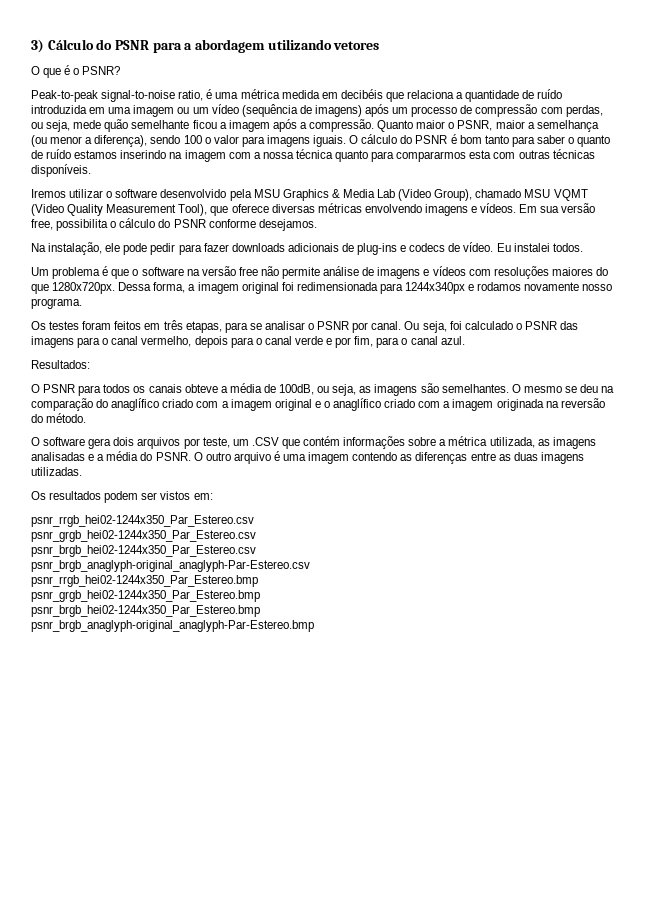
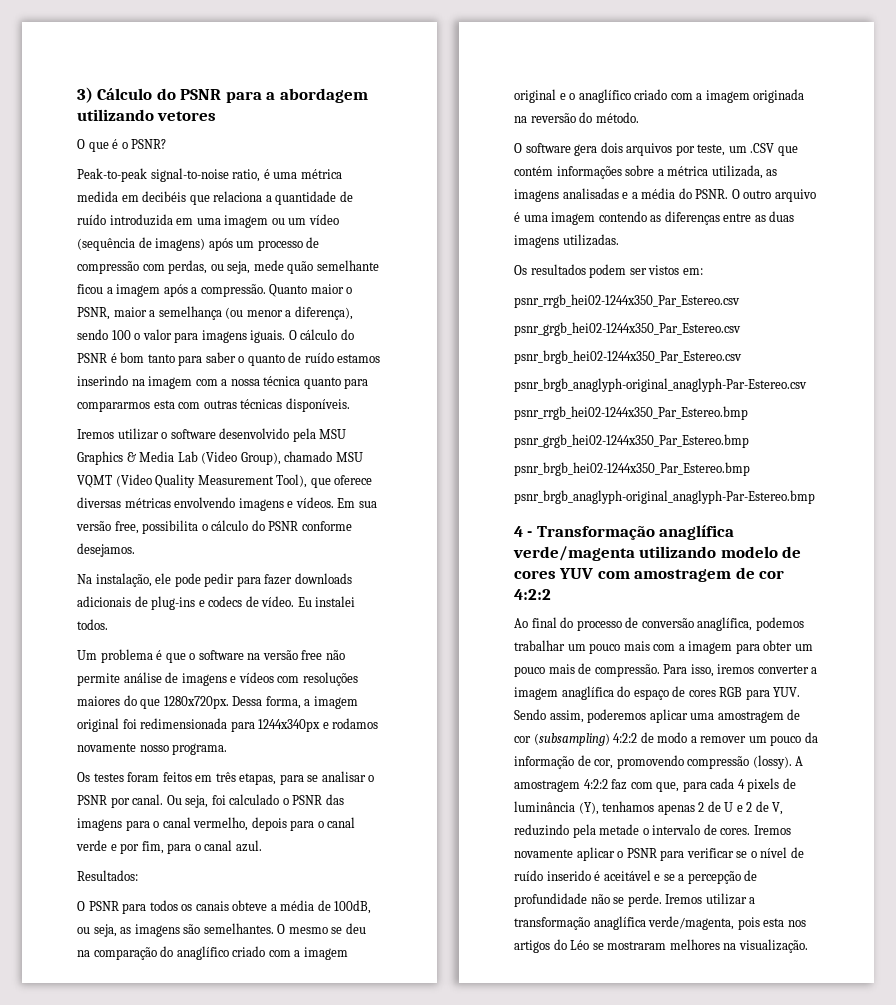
(314, 626) none -> [514,525,735,540] [513,546,802,561] [514,567,785,582] [514,589,551,600] [514,617,804,631] [514,640,813,654] [514,663,818,677] [514,686,801,700] [514,709,801,723] [514,732,818,746] [514,755,804,769] [514,778,796,792] [514,801,784,815] [514,824,791,838] [514,847,804,861] [514,870,758,884] [514,893,756,907] [514,916,806,930] [514,939,808,953] // 4 - Transformação anaglífica verde/magenta utilizando modelo de cores YUV com amostragem de cor 4:2:2 // Ao final do processo de conversão anaglífica, podemos trabalhar um pouco mais com a imagem para obter um pouco mais de compressão. Para isso, iremos converter a imagem anaglífica do espaço de cores RGB para YUV. Sendo assim, poderemos aplicar uma amostragem de cor (subsampling) 4:2:2 de modo a remover um pouco da informação de cor, promovendo compressão (lossy). A amostragem 4:2:2 faz com que, para cada 4 pixels de luminância (Y), tenhamos apenas 2 de U e 2 de V, reduzindo pela metade o intervalo de cores. Iremos novamente aplicar o PSNR para verificar se o nível de ruído inserido é aceitável e se a percepção de profundidade não se perde. Iremos utilizar a transformação anaglífica verde/magenta, pois esta nos artigos do Léo se mostraram melhores na visualização.

